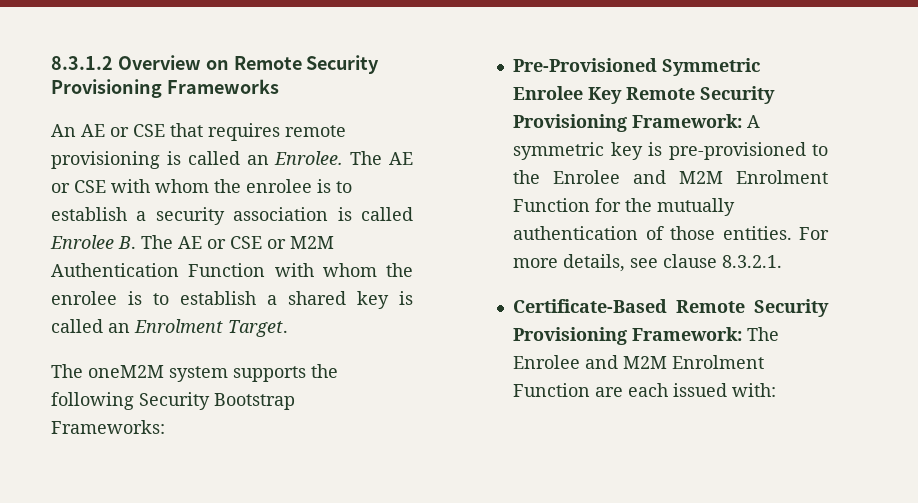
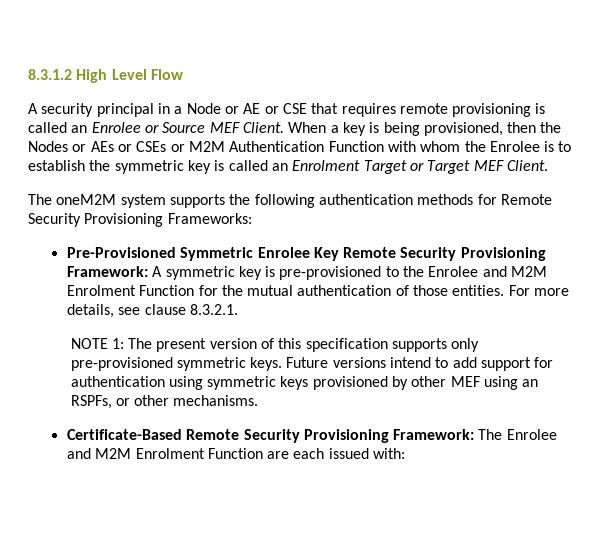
[117,55,380,74] [51,79,279,98] [51,124,76,137] Overview on Remote Security Provisioning Frameworks // An -> [76,69,183,83] [28,103,239,117] High Level Flow // A security principal in a Node or
[274,151,413,165] [51,179,352,193] [51,207,413,225] [50,235,262,249] Enrolee. The AE or CSE with whom the enrolee is to establish a security association is called Enrolee B. The AE or CSE -> [91,122,562,136] [28,141,167,152] Enrolee or Source MEF Client. When a key is being provisioned, then the Nodes or AEs or CSEs
[51,291,346,305] enrolee is to establish a shared -> [489,141,572,152] [28,160,184,174] Enrolee is to establish the symmetric
[228,320,288,337] Target. -> [363,160,548,174] Target or Target MEF Client.
[139,392,295,410] Security Bootstrap -> [318,194,552,205] [28,213,164,227] authentication methods for Remote Security Provisioning
[657,198,736,216] mutually -> [247,285,294,296] mutual
(783, 261) none -> [70,338,480,352] [70,357,554,371] [70,376,539,390] [70,395,259,409] // NOTE 1: The present version of this specification supports only pre-provisioned symmetric keys. Future versions intend to add support for authentication using symmetric keys provisioned by other MEF using an RSPFs, or other mechanisms.

